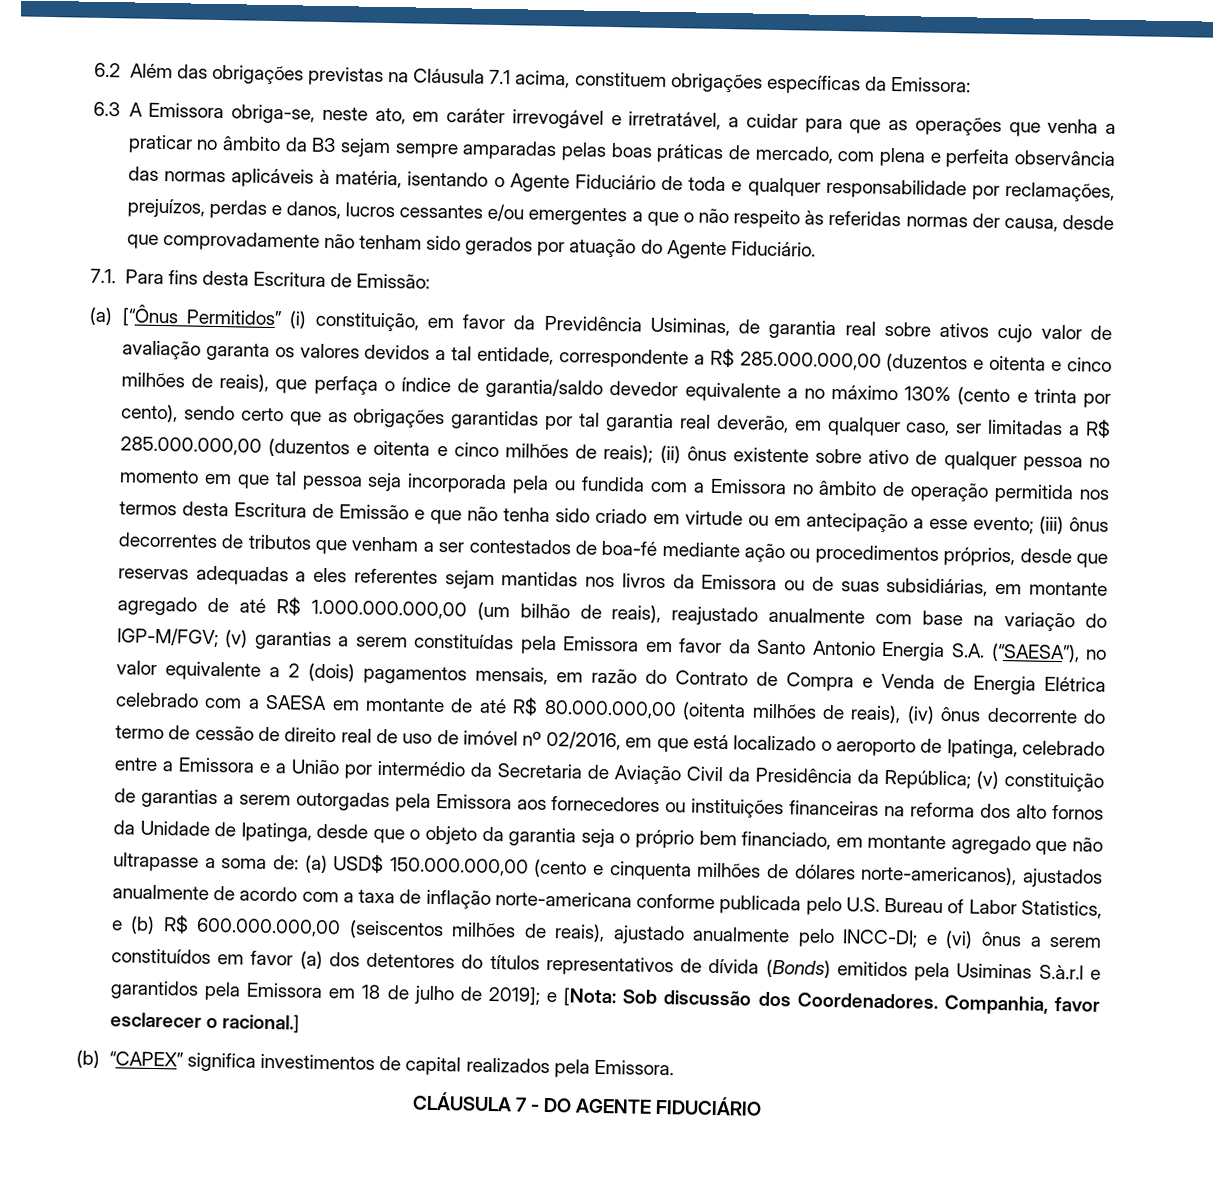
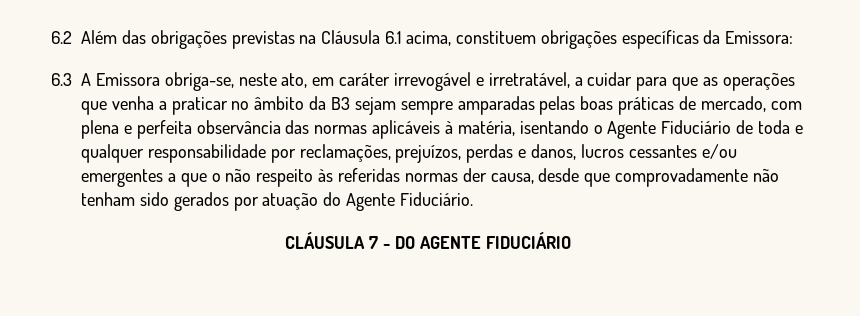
[489,69,512,85] 7.1 -> [385,31,402,44] 6.1
[90,268,431,289] [89,304,1112,343] [121,340,1112,373] [120,372,1111,408] [120,403,1112,438] [119,436,1110,472] [118,469,1110,504] [118,501,1110,535] [117,532,1108,568] [117,565,1108,597] [116,596,1107,632] [116,627,1107,663] [115,660,1107,695] [114,692,1107,724] [114,725,1105,759] [113,757,1105,792] [113,788,1104,820] [112,820,1103,856] [112,852,1104,888] [111,884,1102,919] [110,915,1102,949] [110,948,1101,982] [109,980,1100,1015] [109,1012,301,1033] [76,1049,674,1078] // 7.1. Para fins desta Escritura de Emissão: // (a) [“Ônus Permitidos” (i) constituição, em favor da Previdência Usiminas, de garantia real sobre ativos cujo valor de avaliação garanta os valores devidos a tal entidade, correspondente a R$ 285.000.000,00 (duzentos e oitenta e cinco milhões de reais), que perfaça o índice de garantia/saldo devedor equivalente a no máximo 130% (cento e trinta por cento), sendo certo que as obrigações garantidas por tal garantia real deverão, em qualquer caso, ser limitadas a R$ 285.000.000,00 (duzentos e oitenta e cinco milhões de reais); (ii) ônus existente sobre ativo de qualquer pessoa no momento em que tal pessoa seja incorporada pela ou fundida com a Emissora no âmbito de operação permitida nos termos desta Escritura de Emissão e que não tenha sido criado em virtude ou em antecipação a esse evento; (iii) ônus decorrentes de tributos que venham a ser contestados de boa-fé mediante ação ou procedimentos próprios, desde que reservas adequadas a eles referentes sejam mantidas nos livros da Emissora ou de suas subsidiárias, em montante agregado de até R$ 1.000.000.000,00 (um bilhão de reais), reajustado anualmente com base na variação do IGP-M/FGV; (v) garantias a serem constituídas pela Emissora em favor da Santo Antonio Energia S.A. (“SAESA”), no valor equivalente a 2 (dois) pagamentos mensais, em razão do Contrato de Compra e Venda de Energia Elétrica celebrado com a SAESA em montante de até R$ 80.000.000,00 (oitenta milhões de reais), (iv) ônus decorrente do termo de cessão de direito real de uso de imóvel nº 02/2016, em que está localizado o aeroporto de Ipatinga, celebrado entre a Emissora e a União por intermédio da Secretaria de Aviação Civil da Presidência da República; (v) constituição de garantias a serem outorgadas pela Emissora aos fornecedores ou instituições financeiras na reforma dos alto fornos da Unidade de Ipatinga, desde que o objeto da garantia seja o próprio bem financiado, em montante agregado que não ultrapasse a soma de: (a) USD$ 150.000.000,00 (cento e cinquenta milhões de dólares norte-americanos), ajustados anualmente de acordo com a taxa de inflação norte-americana conforme publicada pelo U.S. Bureau of Labor Statistics, e (b) R$ 600.000.000,00 (seiscentos milhões de reais), ajustado anualmente pelo INCC-DI; e (vi) ônus a serem constituídos em favor (a) dos detentores do títulos representativos de dívida (Bonds) emitidos pela Usiminas S.à.r.l e garantidos pela Emissora em 18 de julho de 2019]; e [Nota: Sob discussão dos Coordenadores. Companhia, favor esclarecer o racional.] // (b) “CAPEX” significa investimentos de capital realizados pela Emissora. -> (474, 199) none

